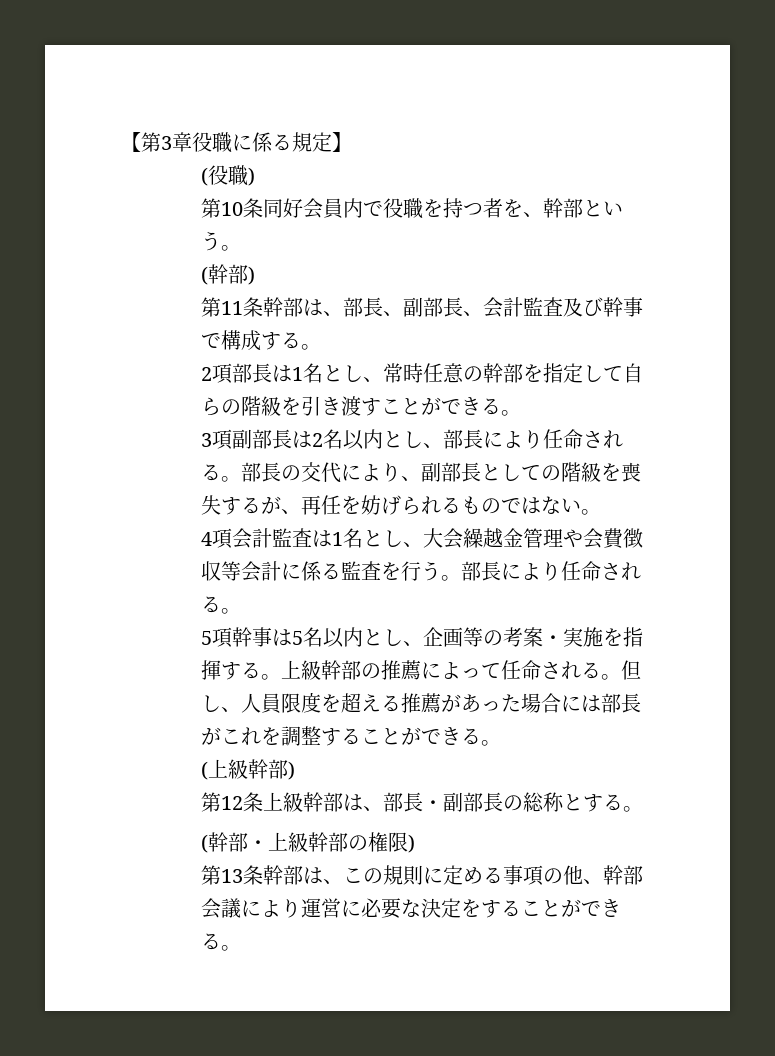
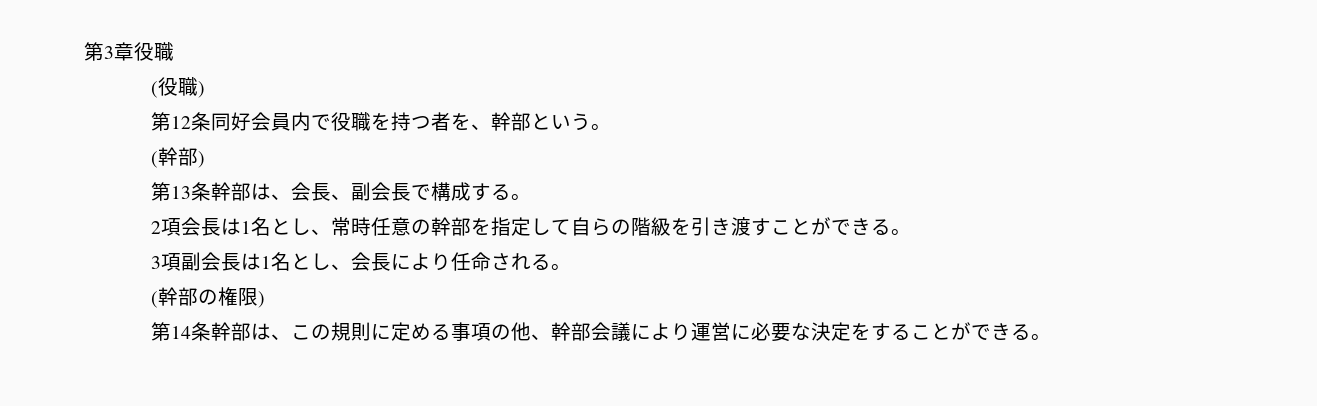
[121,132,141,152] 【 -> (84, 51) none
[232,132,352,152] に係る規定】 -> (174, 51) none
[220,202,243,216] 10 -> [171,116,192,129] 12
[220,297,643,318] 11条幹部は、部長、副部長、会計監査及び幹事 -> [171,182,412,201] 13条幹部は、会長、副会長
[231,363,252,383] 部 -> [181,217,202,236] 会
[251,429,623,450] [200,462,641,483] [200,495,601,515] [200,528,643,549] [200,561,481,582] 部長は2名以内とし、部長により任命される。部長の交代により、副部長としての階級を喪失するが、再任を妨げられるものではない。 // 4項会計監査は1名とし、大会繰越金管理や会費徴収等会計に係る監査を行う。部 -> [201,252,372,271] 会長は1名とし、会
[200,627,643,648] [200,660,641,680] [200,692,641,713] [200,726,501,746] [200,759,295,780] [200,792,643,812] [200,832,308,853] 5項幹事は5名以内とし、企画等の考案・実施を指揮する。上級幹部の推薦によって任命される。但し、人員限度を超える推薦があった場合には部長がこれを調整することができる。 // (上級幹部) // 第12条上級幹部は、部長・副部長の総称とする。 // (幹部・上級 -> [151,291,159,308] (
[220,869,243,883] 13 -> [171,326,192,339] 14

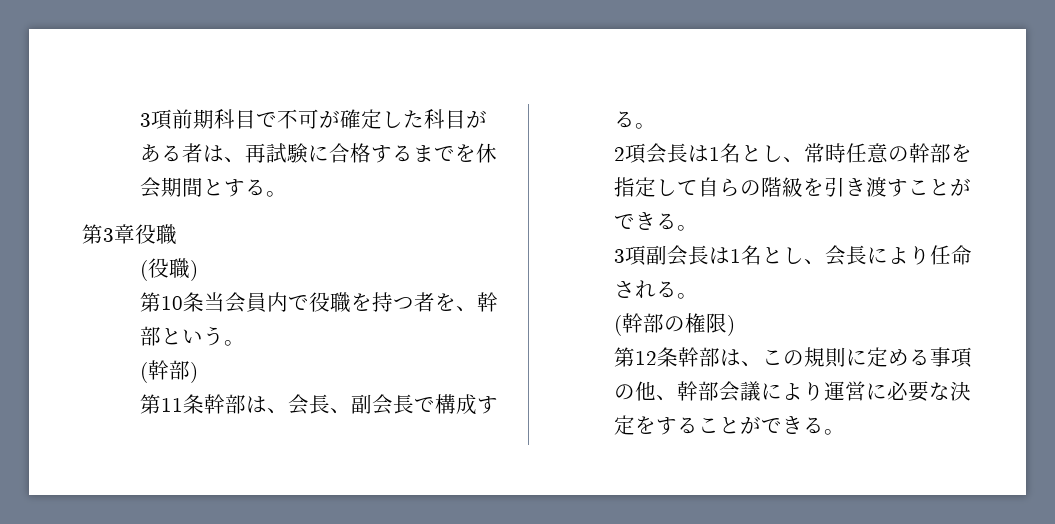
(84, 51) none -> [139,109,487,130] [139,143,497,163] [139,177,287,198] 3項前期科目で不可が確定した科目がある者は、再試験に合格するまでを休会期間とする。 //
[171,112,252,131] 12条同好 -> [160,292,225,312] 10条当
[171,186,192,199] 13 -> [160,398,183,412] 11
[171,326,192,339] 14 -> [634,351,657,365] 12

